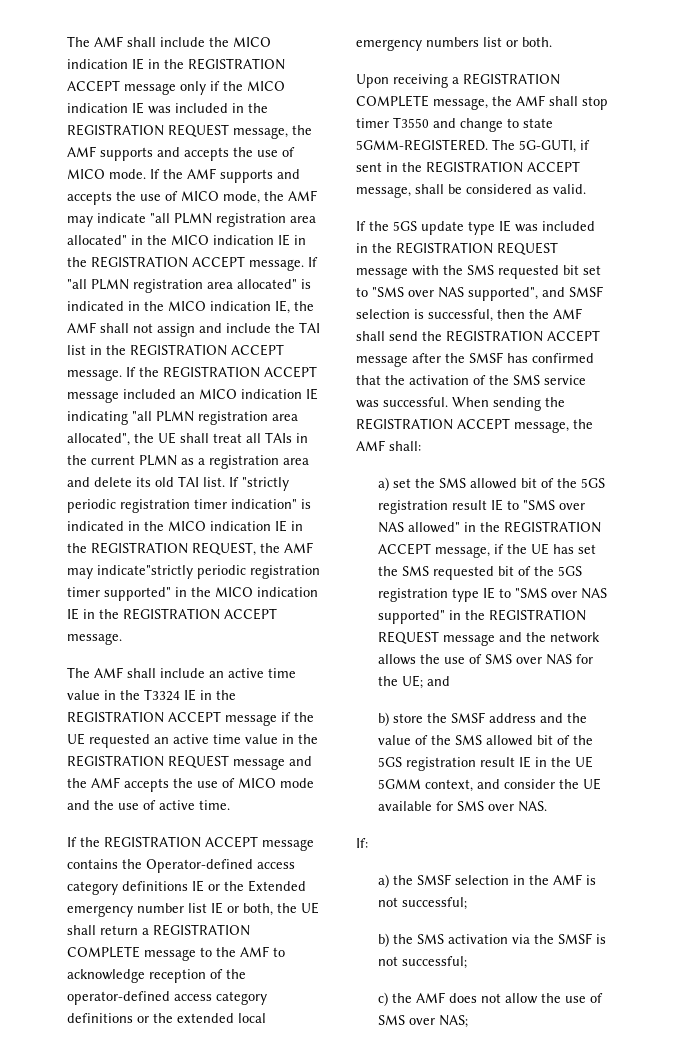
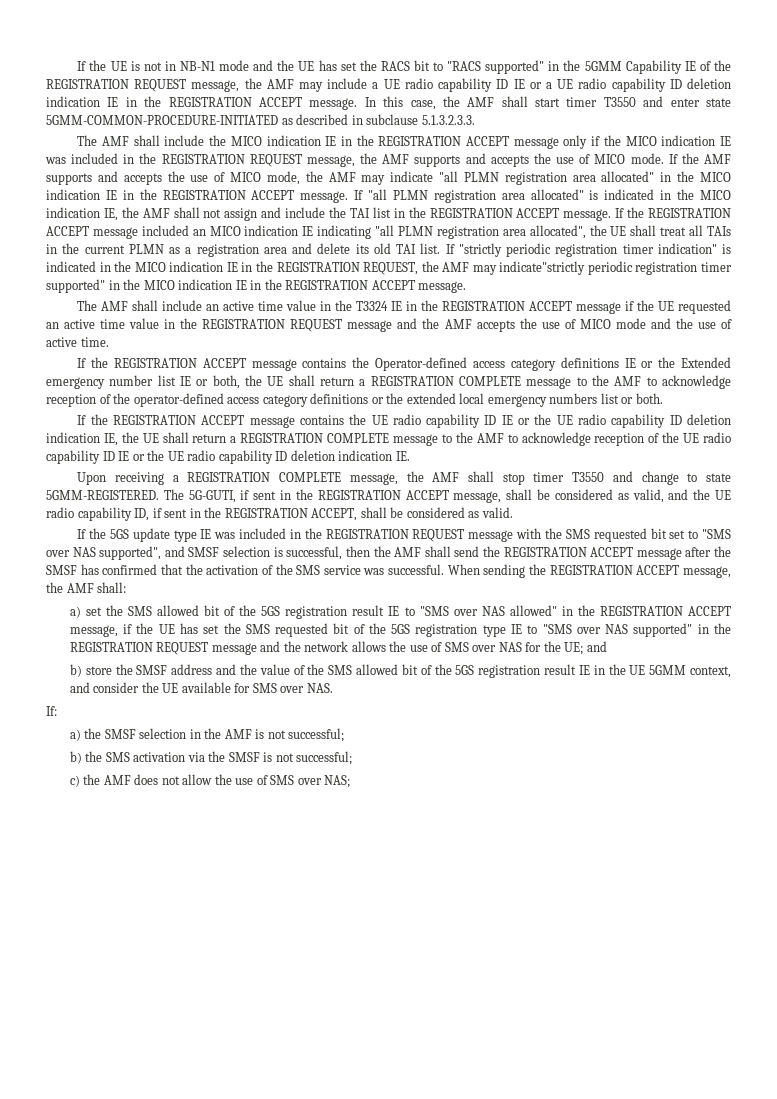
(67, 41) none -> [77,60,732,74] [46,78,732,92] [46,96,732,110] [46,114,475,125] If the UE is not in NB-N1 mode and the UE has set the RACS bit to "RACS supported" in the 5GMM Capability IE of the REGISTRATION REQUEST message, the AMF may include a UE radio capability ID IE or a UE radio capability ID deletion indication IE in the REGISTRATION ACCEPT message. In this case, the AMF shall start timer T3550 and enter state 5GMM-COMMON-PROCEDURE-INITIATED as described in subclause 5.1.3.2.3.3. //
(552, 42) none -> [77,414,732,428] [46,432,732,446] [46,450,410,464] // If the REGISTRATION ACCEPT message contains the UE radio capability ID IE or the UE radio capability ID deletion indication IE, the UE shall return a REGISTRATION COMPLETE message to the AMF to acknowledge reception of the UE radio capability ID IE or the UE radio capability ID deletion indication IE.
(549, 190) none -> [632,489,732,503] [46,507,480,521] valid, and the UE radio capability ID, if sent in the REGISTRATION ACCEPT, shall be considered as

